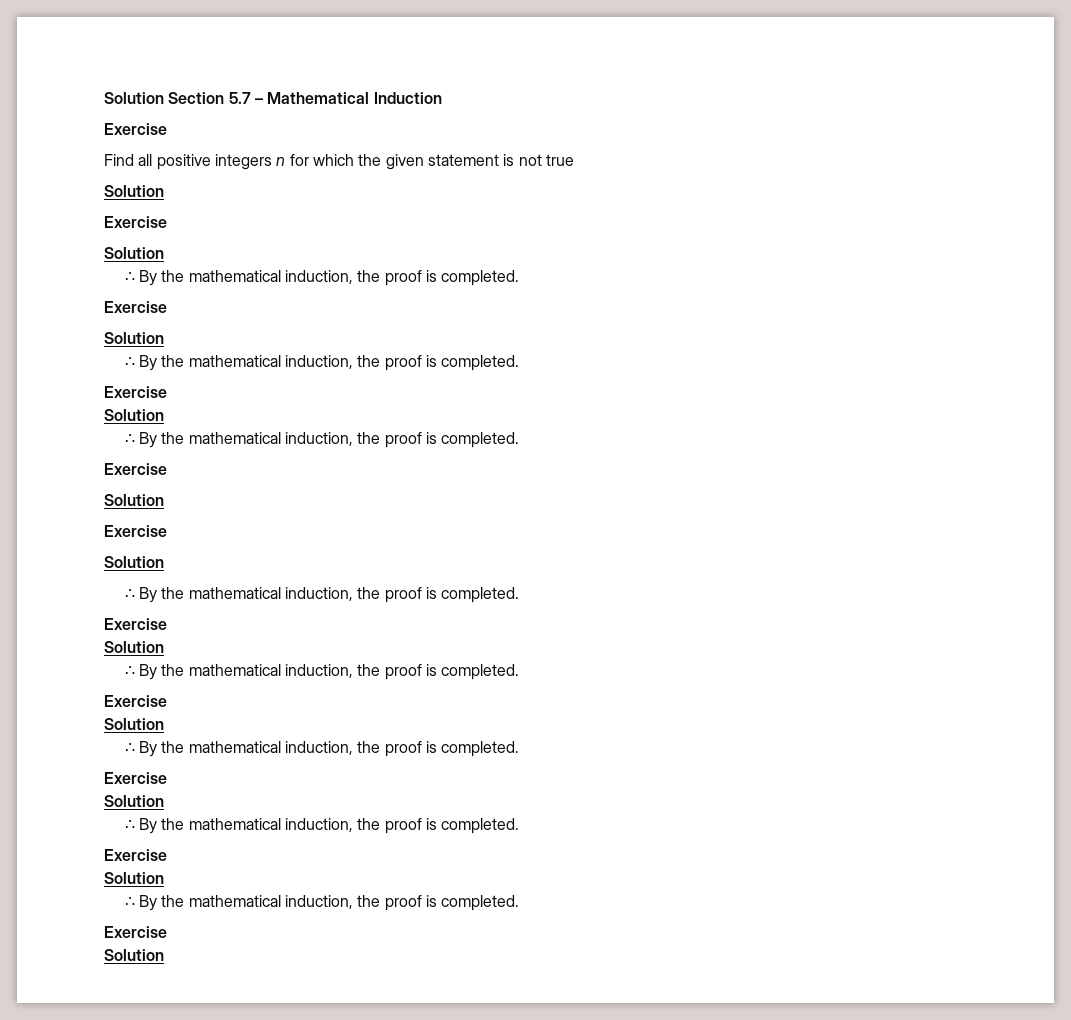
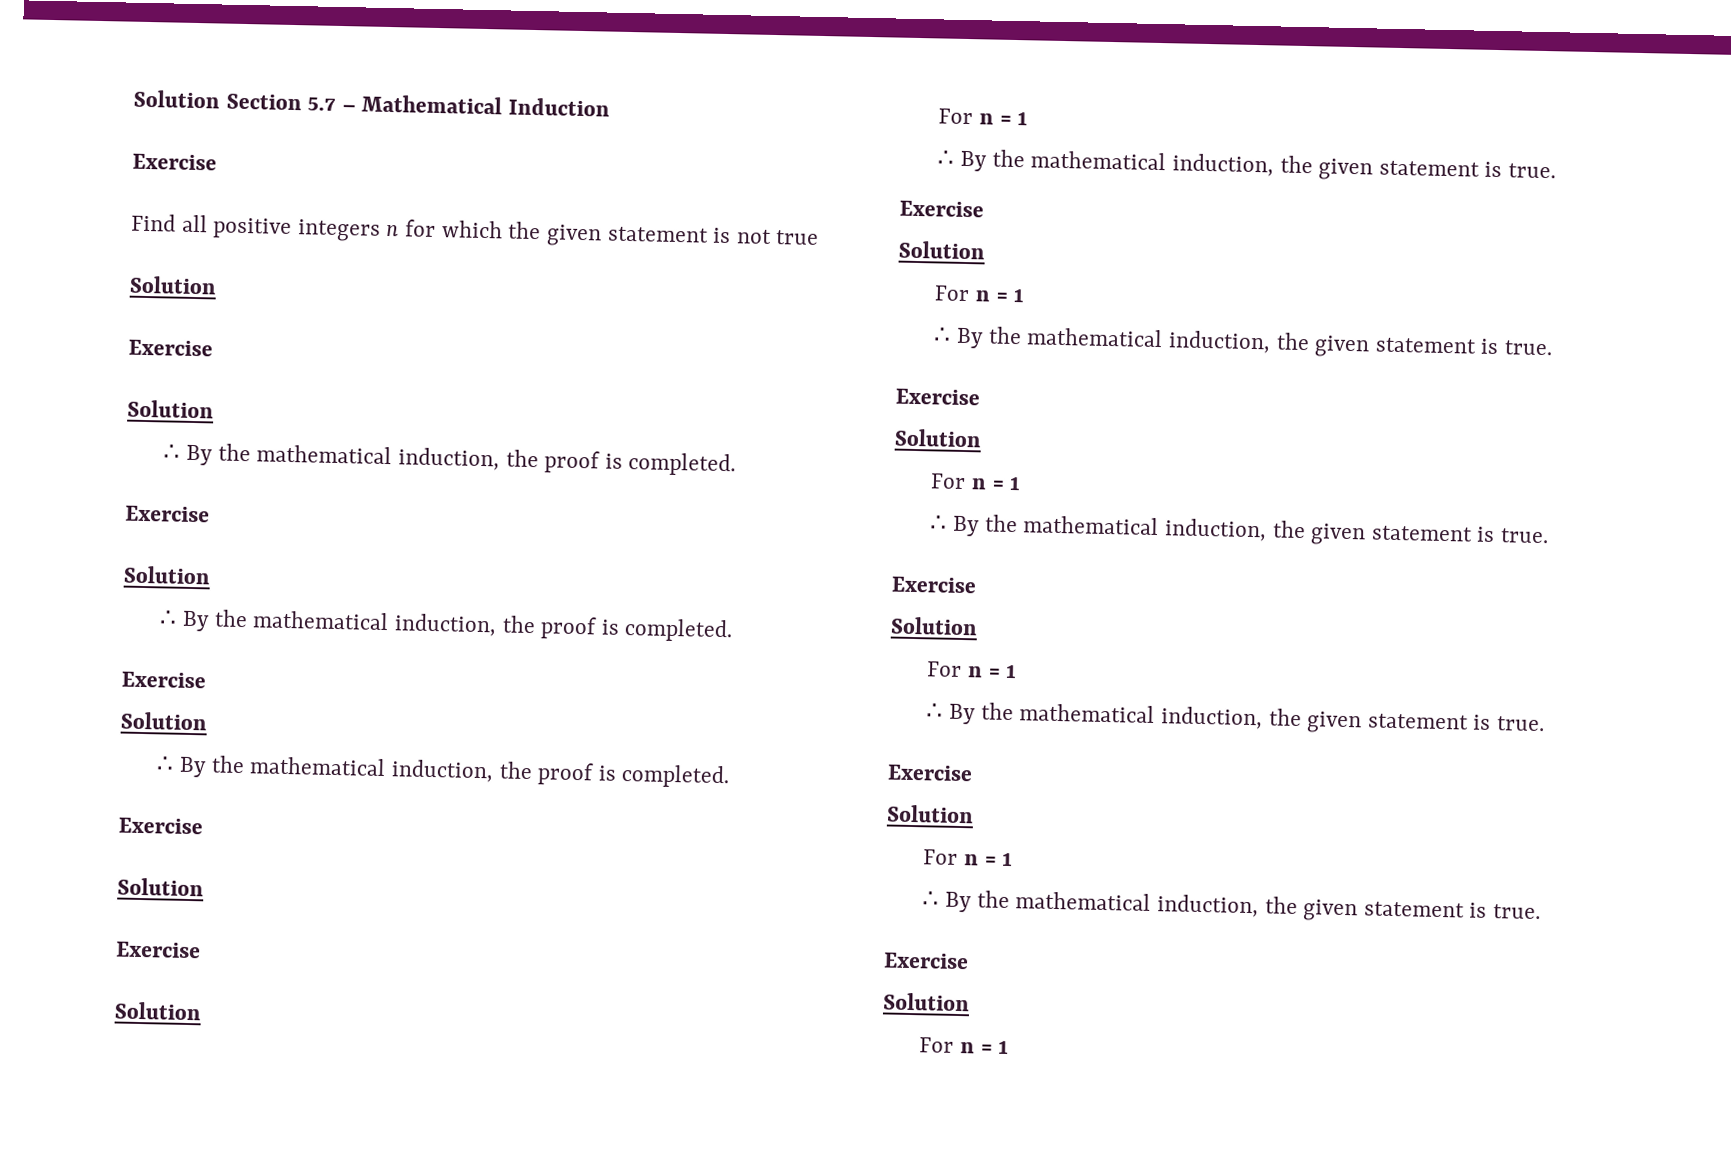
[124,587,520,603] [104,618,167,630] [104,641,164,653] [124,664,520,680] [104,695,167,707] [104,718,164,730] [124,741,520,757] [104,772,167,784] [104,795,164,807] [124,818,520,834] [104,849,167,861] [104,872,164,884] [124,895,520,911] [104,926,167,938] [104,949,164,961] ∴ By the mathematical induction, the proof is completed. // Exercise // Solution // ∴ By the mathematical induction, the proof is completed. // Exercise // Solution // ∴ By the mathematical induction, the proof is completed. // Exercise // Solution // ∴ By the mathematical induction, the proof is completed. // Exercise // Solution // ∴ By the mathematical induction, the proof is completed. // Exercise // Solution -> [938,108,1029,126] [937,149,1556,181] [899,200,984,218] [898,240,986,260] [934,285,1026,303] [933,326,1553,358] [895,388,980,406] [894,428,982,448] [930,473,1022,491] [930,514,1549,546] [891,576,977,594] [890,616,978,636] [926,661,1018,679] [926,702,1545,734] [887,764,973,782] [886,804,974,824] [923,849,1014,867] [922,890,1541,922] [883,952,969,970] [883,992,970,1012] [919,1037,1010,1055] For n = 1 // ∴ By the mathematical induction, the given statement is true. // Exercise // Solution // For n = 1 // ∴ By the mathematical induction, the given statement is true. // Exercise // Solution // For n = 1 // ∴ By the mathematical induction, the given statement is true. // Exercise // Solution // For n = 1 // ∴ By the mathematical induction, the given statement is true. // Exercise // Solution // For n = 1 // ∴ By the mathematical induction, the given statement is true. // Exercise // Solution // For n = 1

